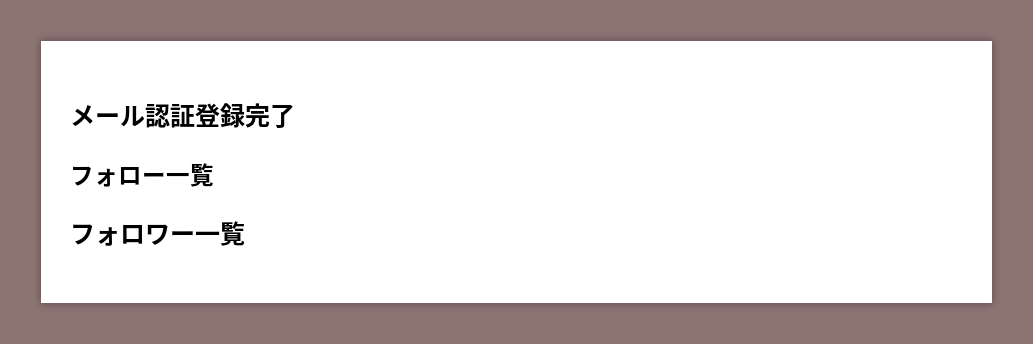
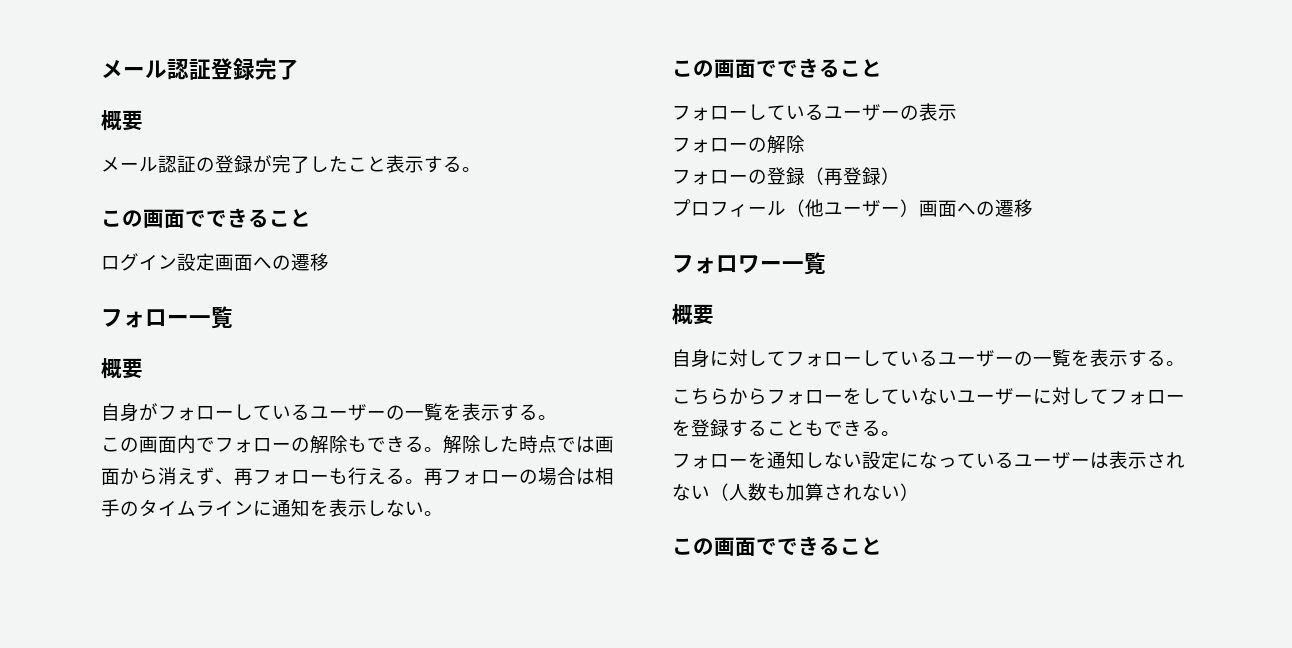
[70,163,214,187] [70,221,245,246] フォロー一覧 // フォロワー一覧 -> [101,110,143,131] [101,155,481,173] [101,208,311,228] [101,253,329,271] [101,306,233,329] [101,358,143,379] [101,403,557,422] [101,435,614,454] [101,467,614,486] [101,499,443,517] [672,58,882,78] [672,103,957,121] [672,135,805,154] [672,167,900,186] [672,199,1033,217] [672,252,826,275] [672,304,714,325] [672,349,1185,368] [672,387,1185,405] [672,419,900,437] [672,451,1185,469] [672,483,919,501] [672,536,882,556] 概要 // メール認証の登録が完了したこと表示する。 // この画面でできること // ログイン設定画面への遷移 // フォロー一覧 // 概要 // 自身がフォローしているユーザーの一覧を表示する。 // この画面内でフォローの解除もできる。解除した時点では画面から消えず、再フォローも行える。再フォローの場合は相手のタイムラインに通知を表示しない。 // この画面でできること // フォローしているユーザーの表示 // フォローの解除 // フォローの登録（再登録） // プロフィール（他ユーザー）画面への遷移 // フォロワー一覧 // 概要 // 自身に対してフォローしているユーザーの一覧を表示する。 // こちらからフォローをしていないユーザーに対してフォローを登録することもできる。 // フォローを通知しない設定になっているユーザーは表示されない（人数も加算されない） // この画面でできること

